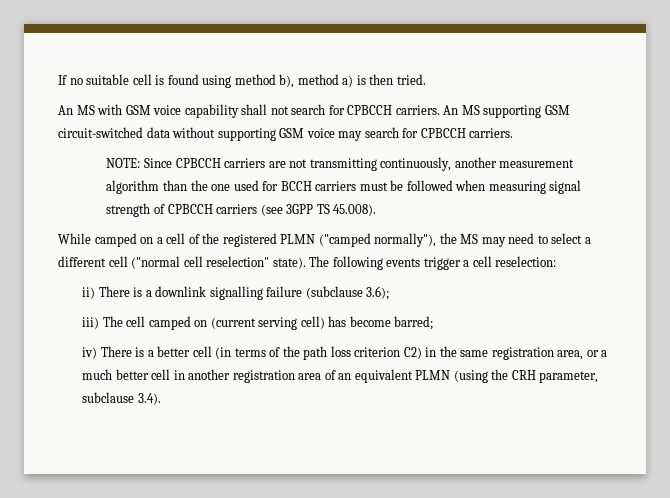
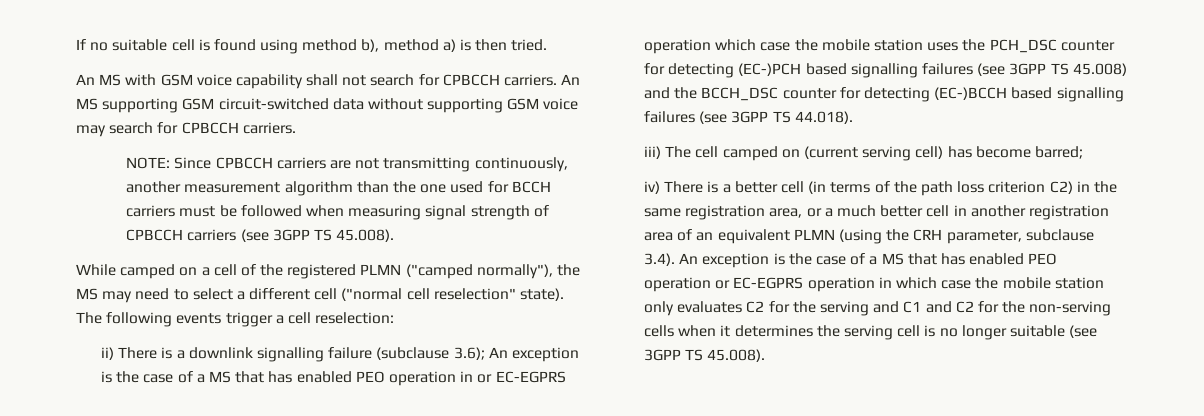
(390, 293) none -> [488,347,579,362] [101,371,566,386] [644,39,1115,54] [644,63,1127,78] [644,87,1124,102] [644,111,853,124] An exception is the case of a MS that has enabled PEO operation in or EC-EGPRS operation which case the mobile station uses the PCH_DSC counter for detecting (EC-)PCH based signalling failures (see 3GPP TS 45.008) and the BCCH_DSC counter for detecting (EC-)BCCH based signalling failures (see 3GPP TS 44.018).
(161, 399) none -> [679,253,1058,268] [644,277,1104,292] [644,301,1112,316] [644,325,1098,340] [644,349,766,362] An exception is the case of a MS that has enabled PEO operation or EC-EGPRS operation in which case the mobile station only evaluates C2 for the serving and C1 and C2 for the non-serving cells when it determines the serving cell is no longer suitable (see 3GPP TS 45.008).

